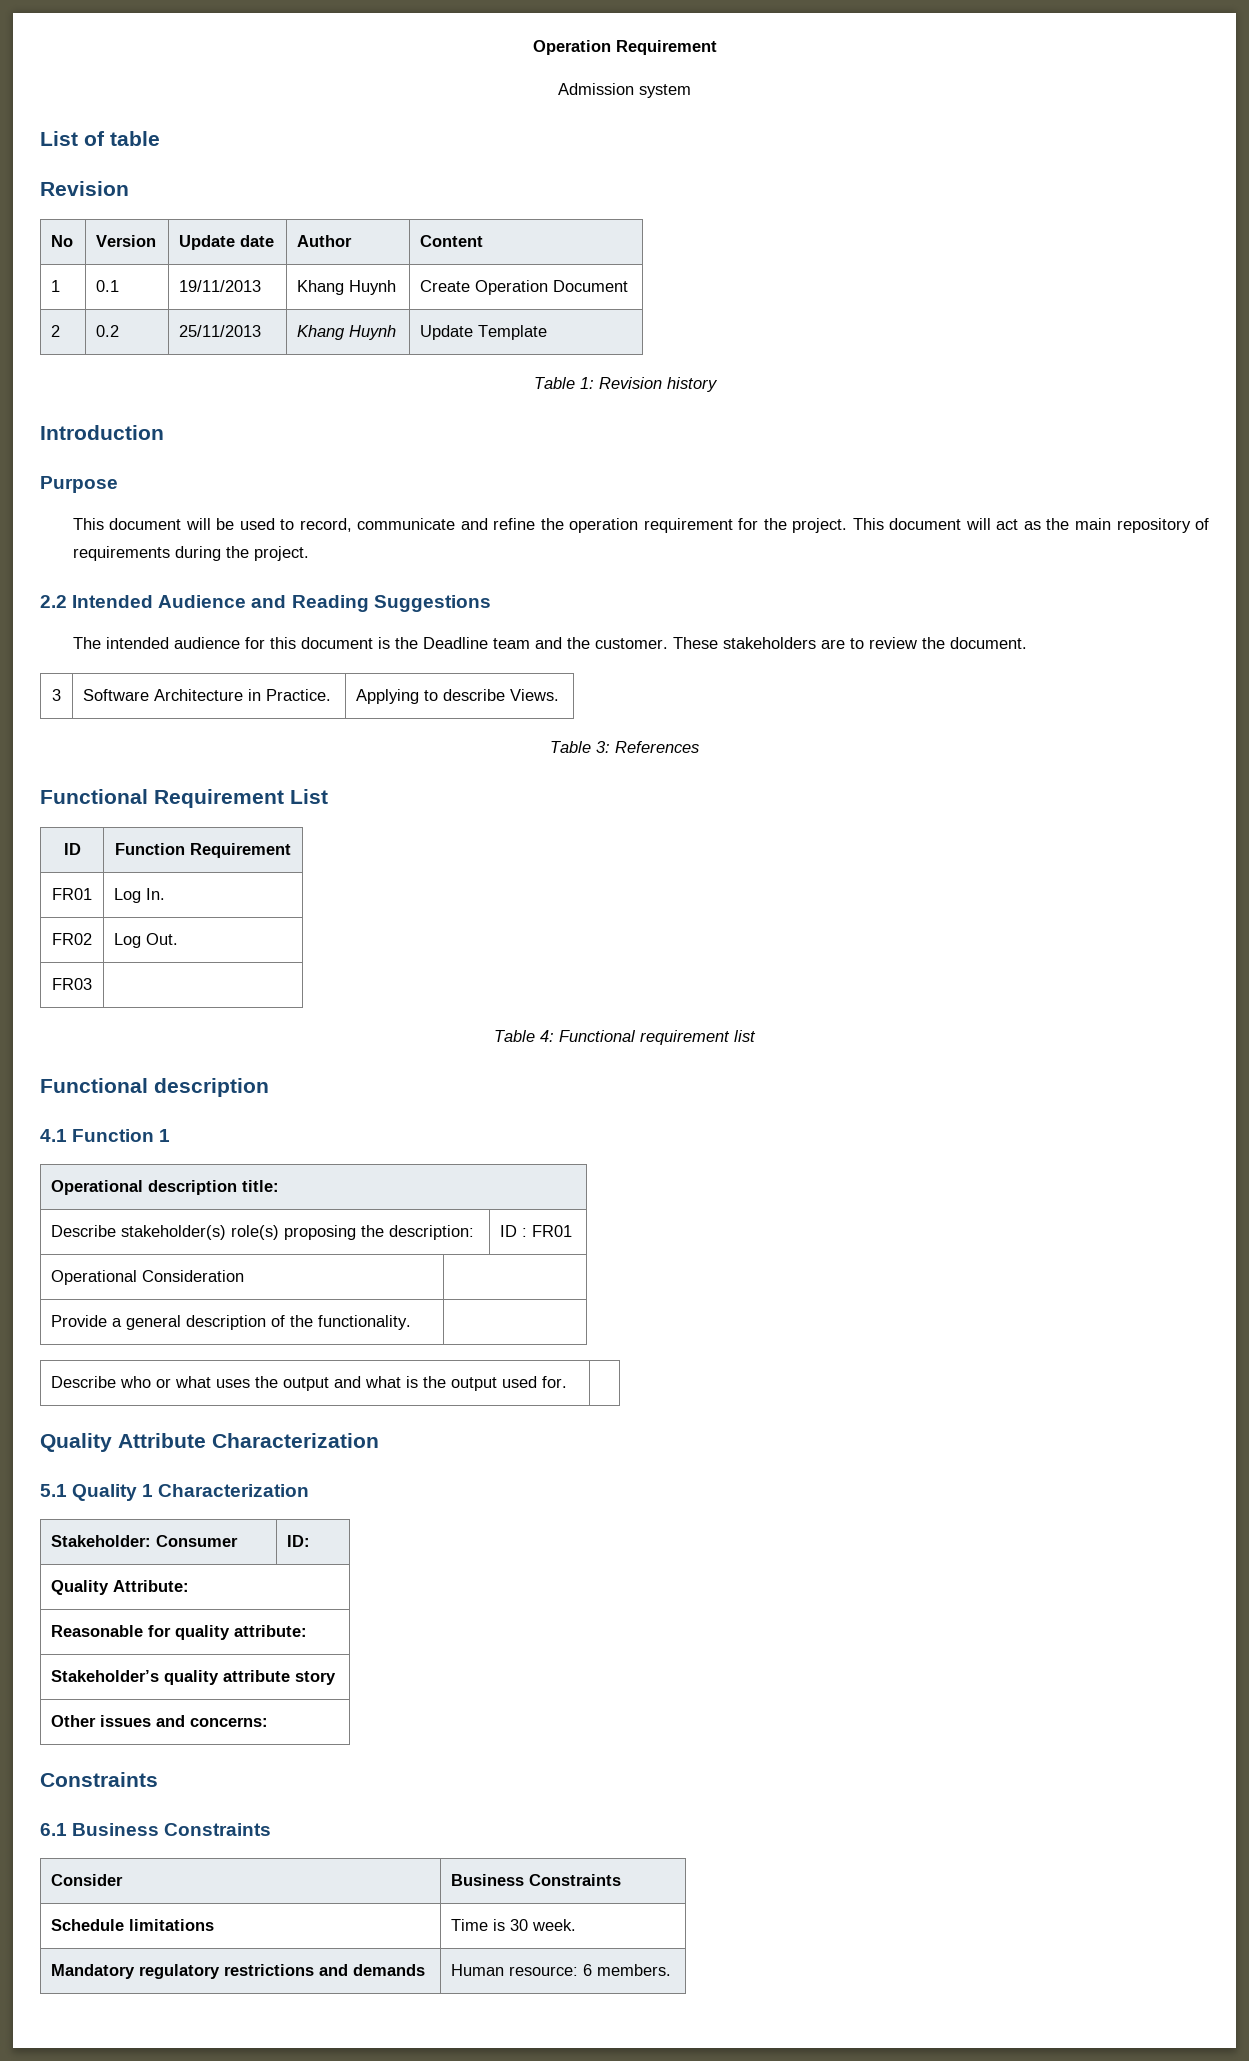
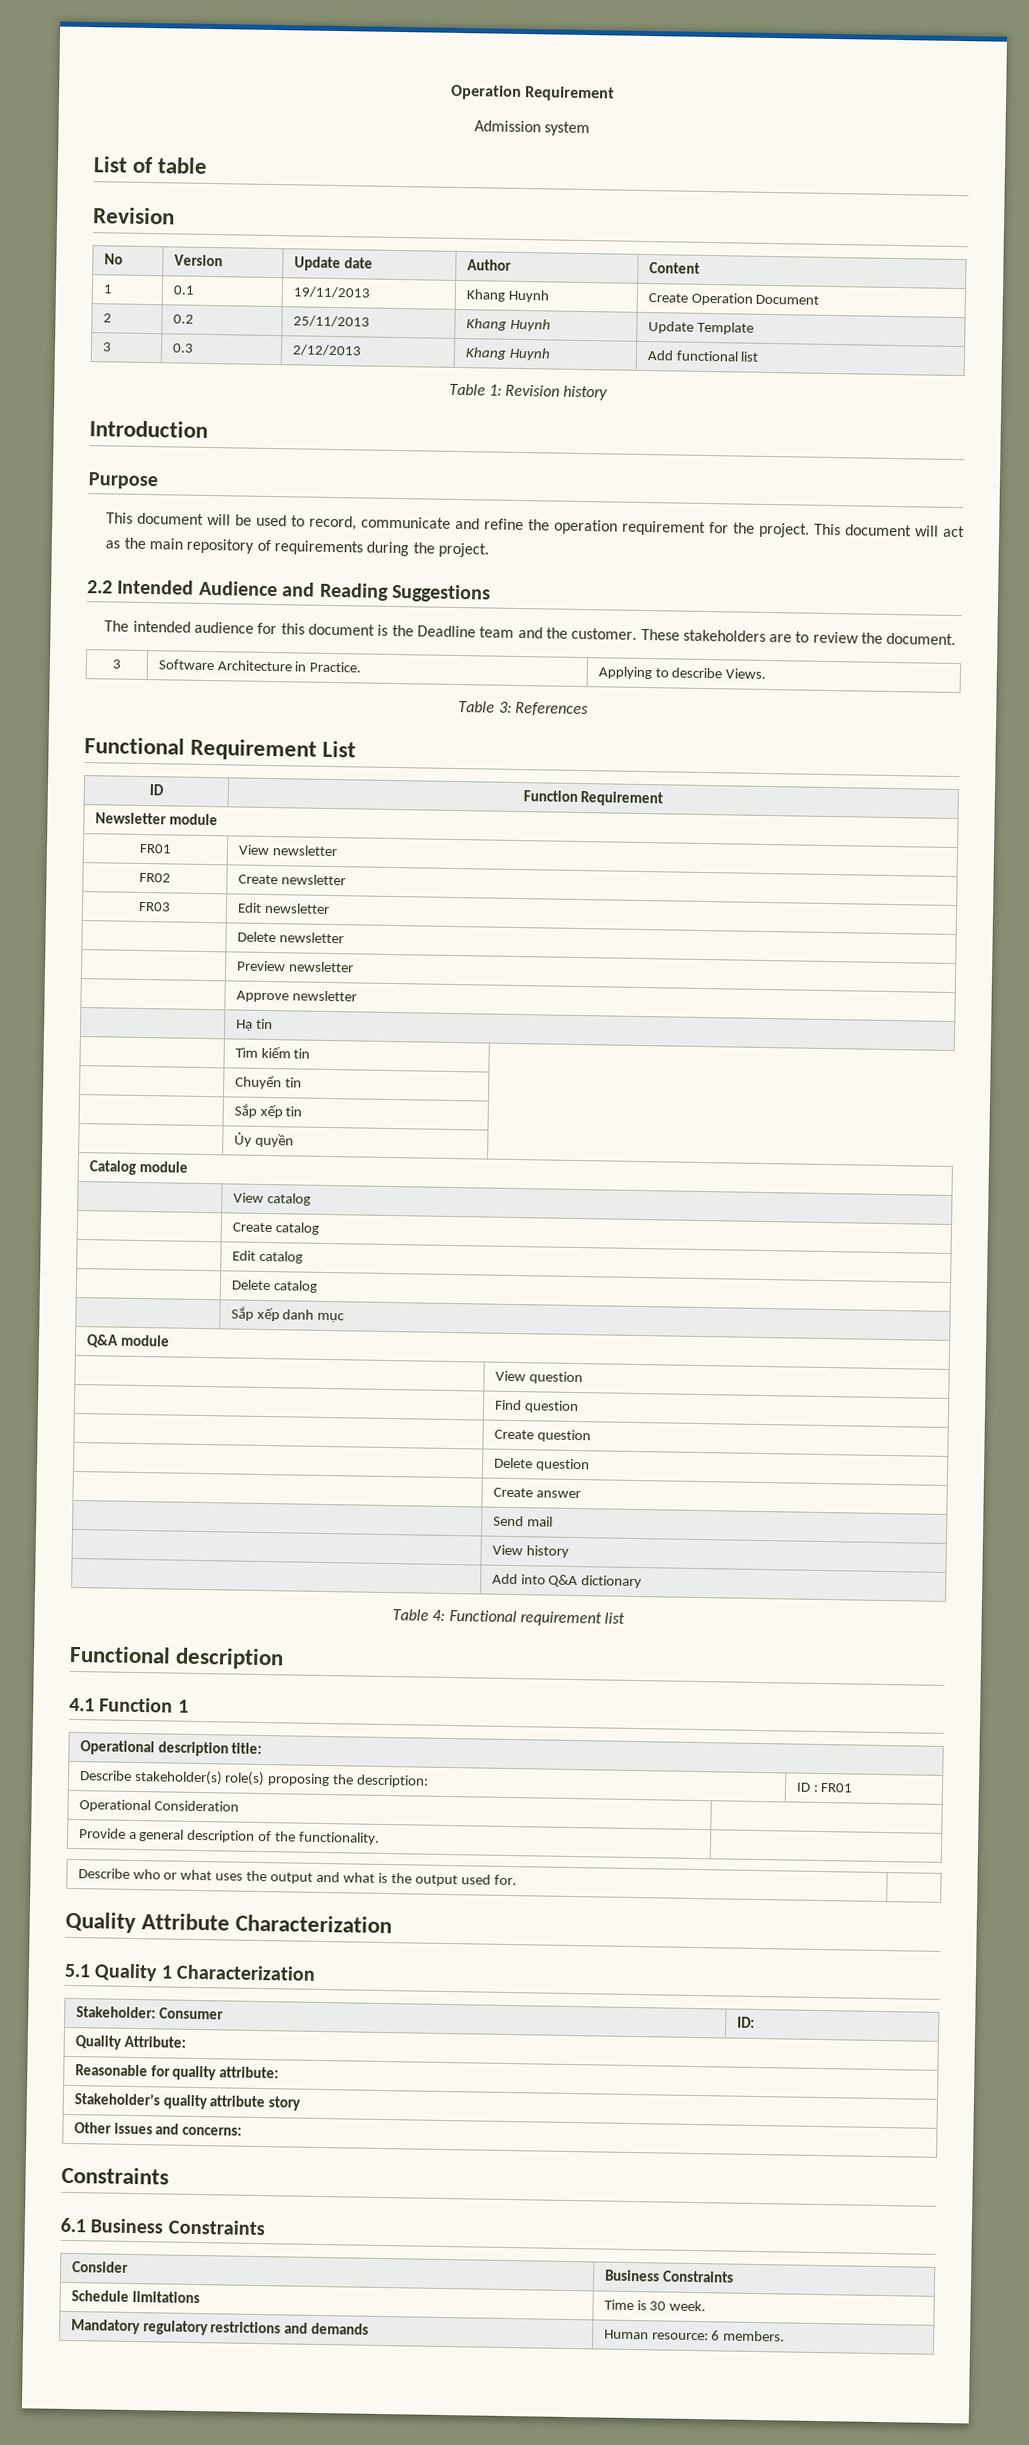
(548, 332) none -> [101,342,112,352] [171,343,194,353] [291,344,362,357] [464,347,551,361] [646,350,760,362] // 3 | 0.3 | 2/12/2013 | Khang Huynh | Add functional list
(291, 850) none -> [94,812,218,826] // Newsletter module
[114,888,166,903] Log In. -> [237,844,338,857] View newsletter
[114,933,179,948] Log Out. -> [237,874,346,886] Create newsletter
(92, 984) none -> [236,902,330,914] [236,931,344,944] [236,960,354,973] [235,990,357,1003] [235,1018,273,1031] [234,1046,311,1059] [234,1075,302,1090] [233,1103,303,1119] [233,1132,294,1148] [88,1160,188,1175] [232,1192,311,1206] [231,1222,319,1235] [231,1250,303,1264] [230,1279,318,1293] [230,1306,346,1323] [85,1334,170,1348] [494,1370,583,1385] [493,1399,579,1414] [493,1429,591,1443] [493,1457,590,1472] [492,1487,581,1499] [492,1515,553,1527] [491,1544,569,1558] [491,1573,643,1589] Edit newsletter // | Delete newsletter // | Preview newsletter // | Approve newsletter // | Hạ tin // | Tìm kiếm tin // | Chuyển tin // | Sắp xếp tin // | Ủy quyền // Catalog module // | View catalog // | Create catalog // | Edit catalog // | Delete catalog // | Sắp xếp danh mục // Q&A module // | View question // | Find question // | Create question // | Delete question // | Create answer // | Send mail // | View history // | Add into Q&A dictionary

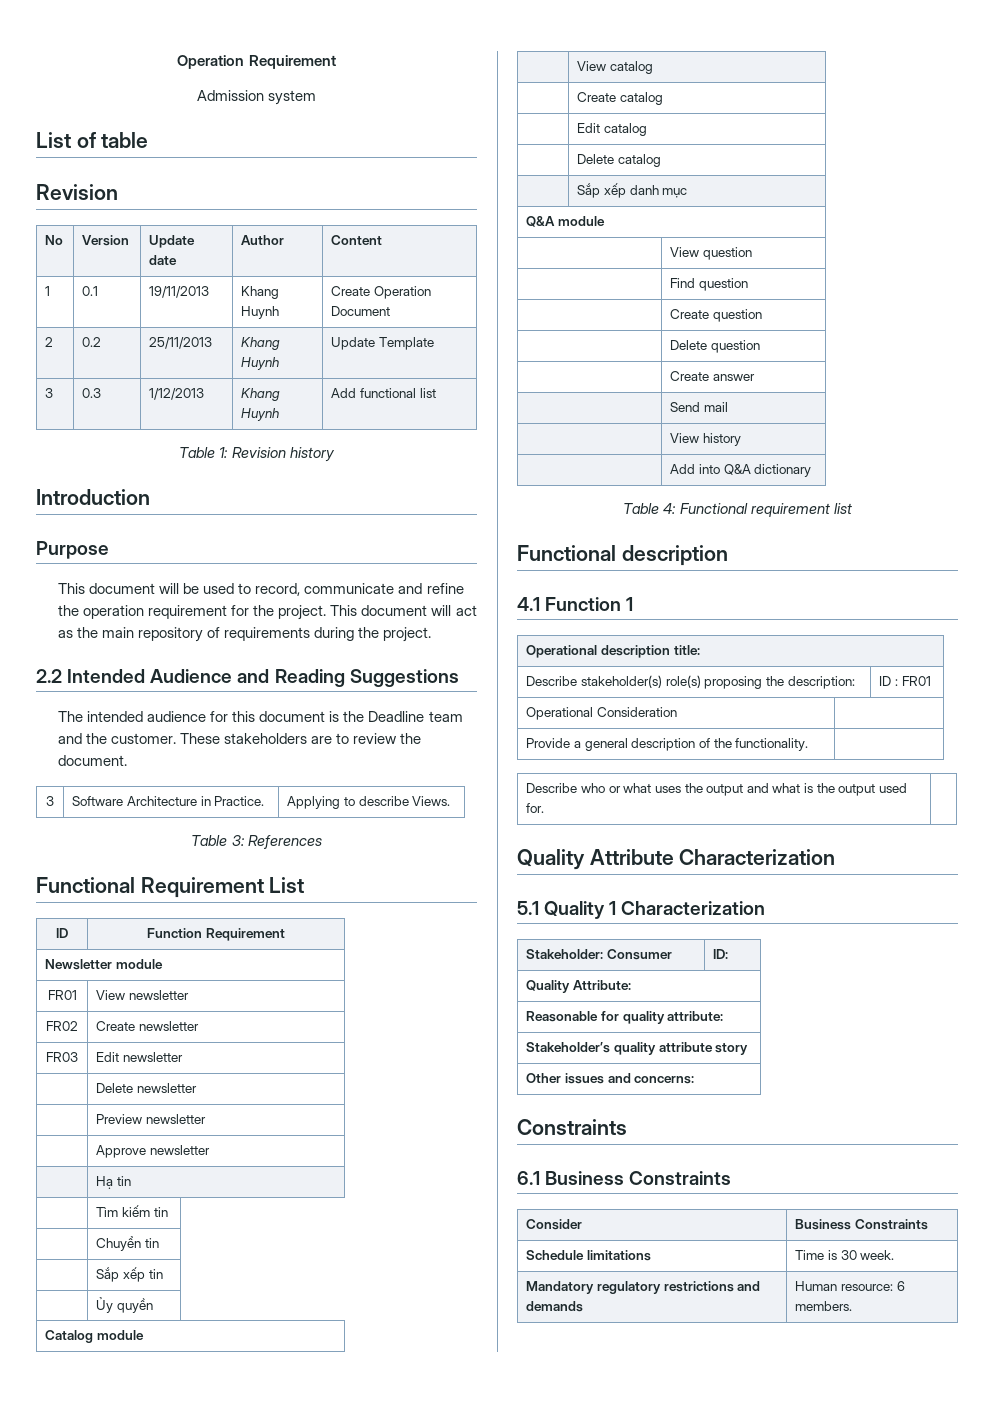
[291,344,362,357] 2/12/2013 -> [149,388,205,400] 1/12/2013

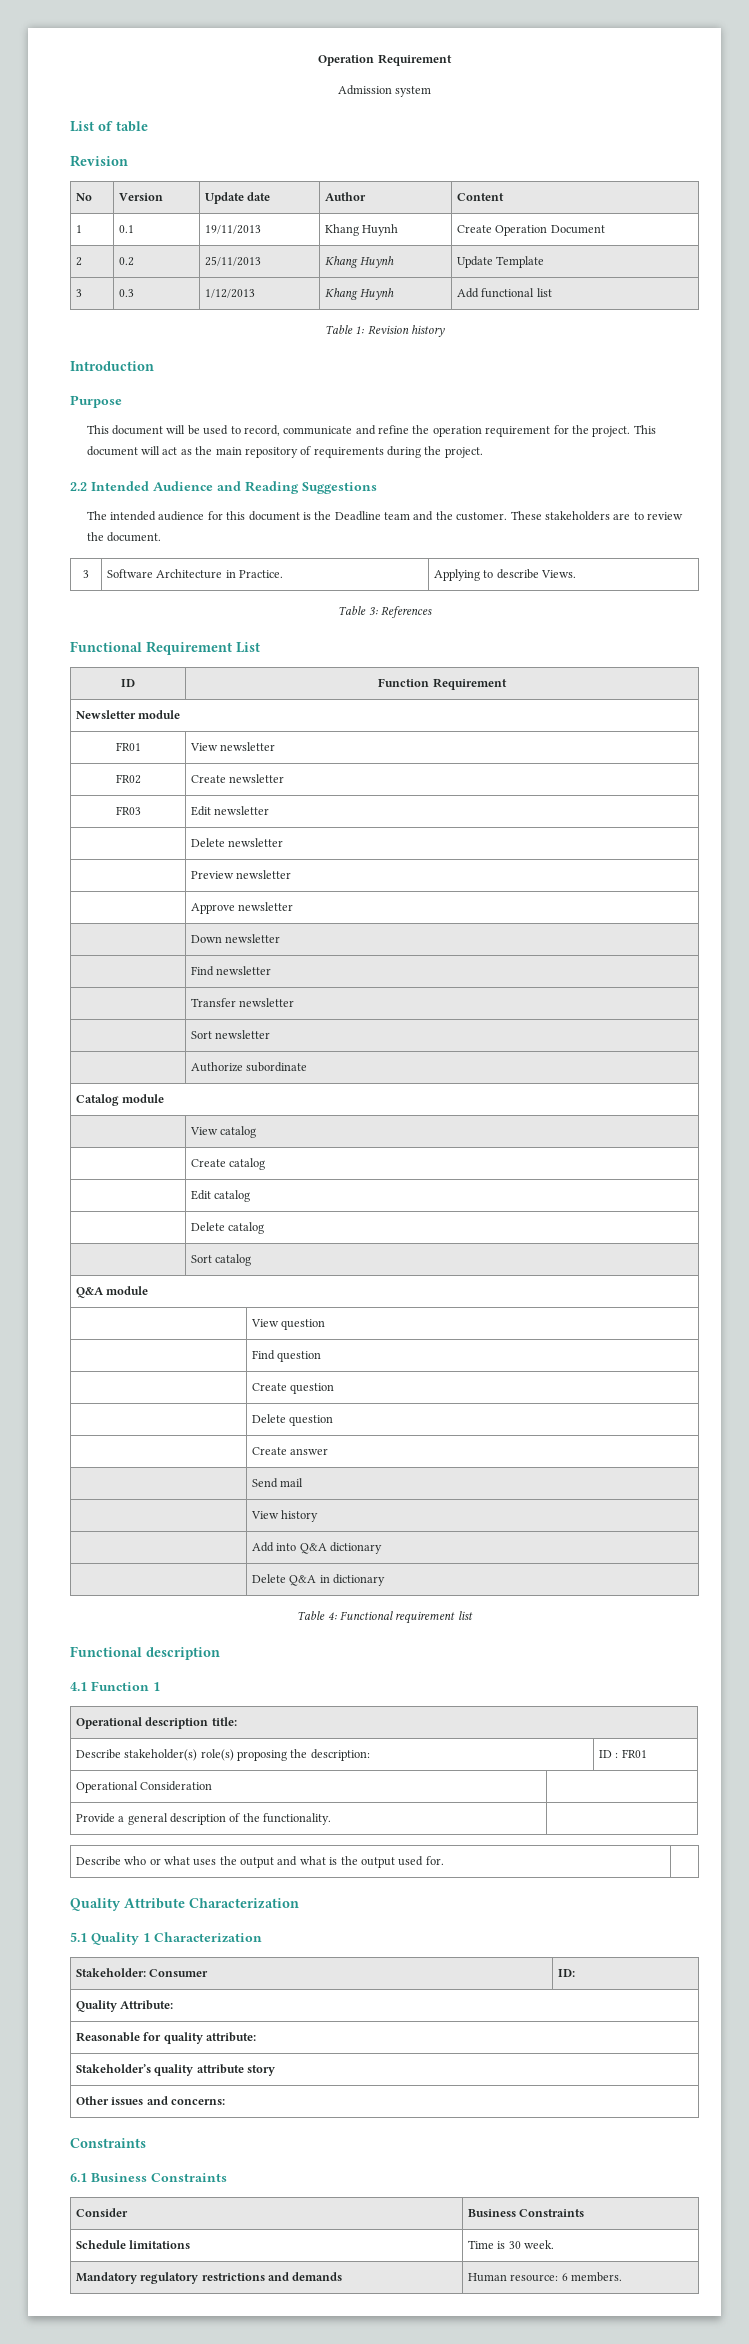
[96,1176,131,1189] [96,1205,168,1217] [96,1236,159,1251] [96,1267,163,1282] [96,1297,153,1313] Hạ tin // | Tìm kiếm tin // | Chuyển tin // | Sắp xếp tin // | Ủy quyền -> [190,934,281,943] [190,966,272,976] [190,998,295,1007] [190,1030,271,1039] [190,1062,308,1072] Down newsletter // | Find newsletter // | Transfer newsletter // | Sort newsletter // | Authorize subordinate
[577,183,688,198] Sắp xếp danh mục -> [190,1254,252,1266] Sort catalog
(812, 470) none -> [251,1574,385,1586] // | Delete Q&A in dictionary

